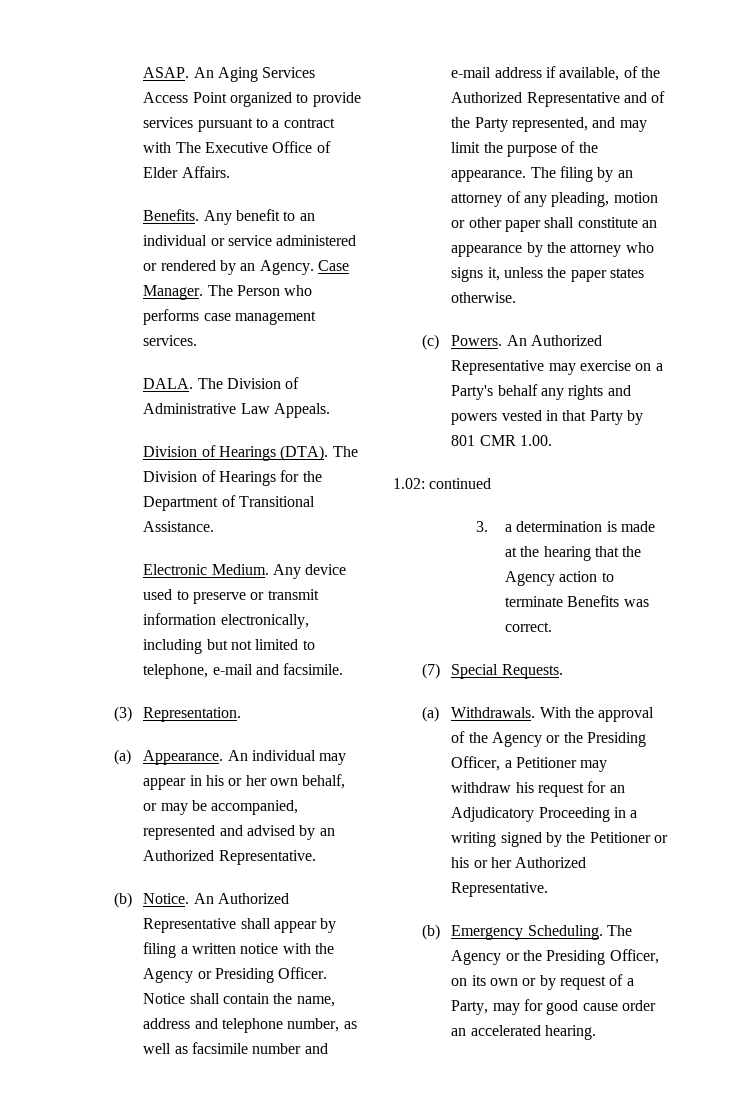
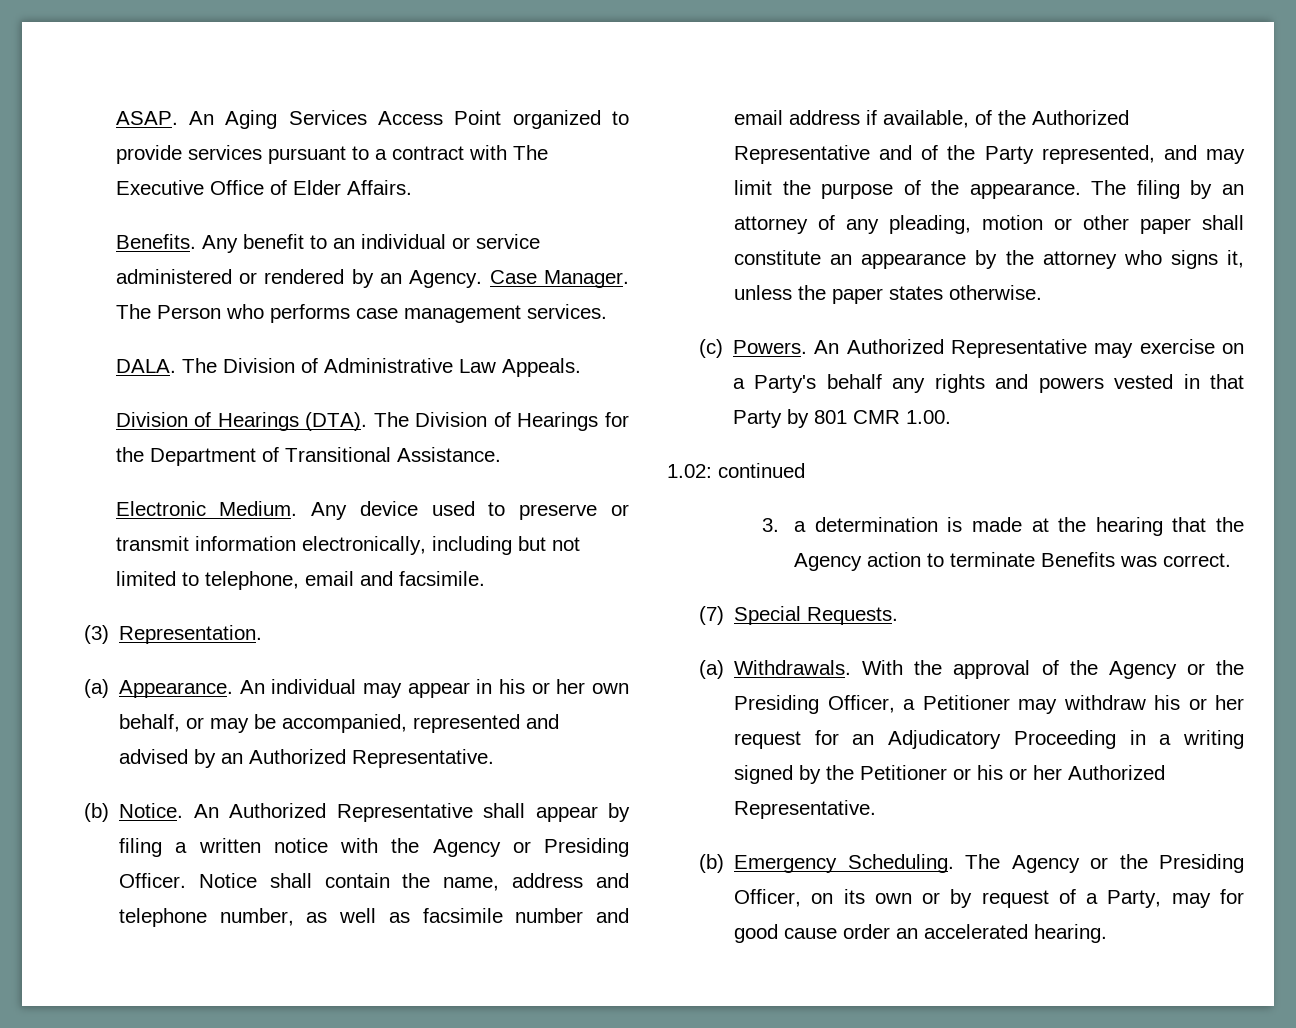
[212,664,253,675] e-mail -> [304,571,354,586] email
[451,67,492,78] e-mail -> [734,110,784,125] email
(534, 787) none -> [1188,695,1245,710] or her

